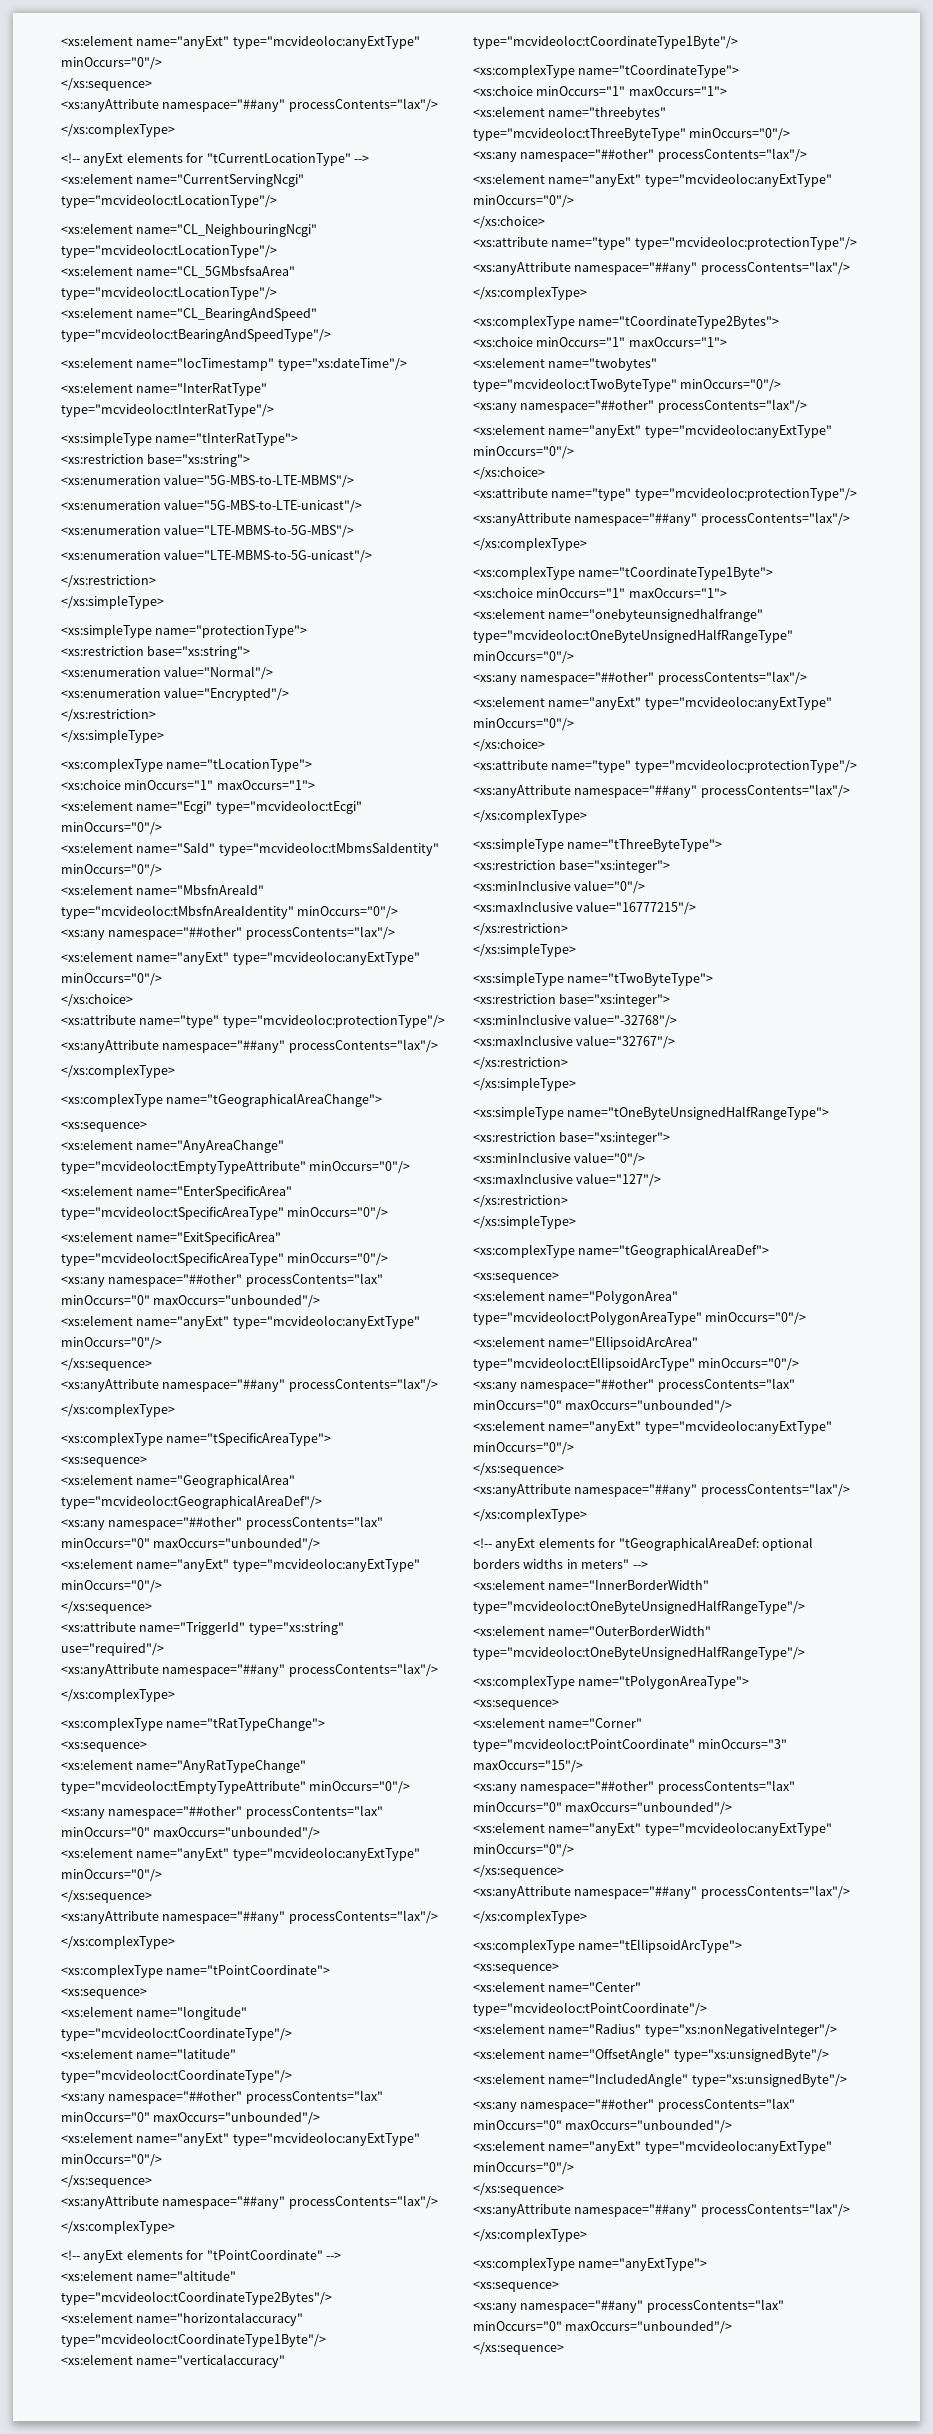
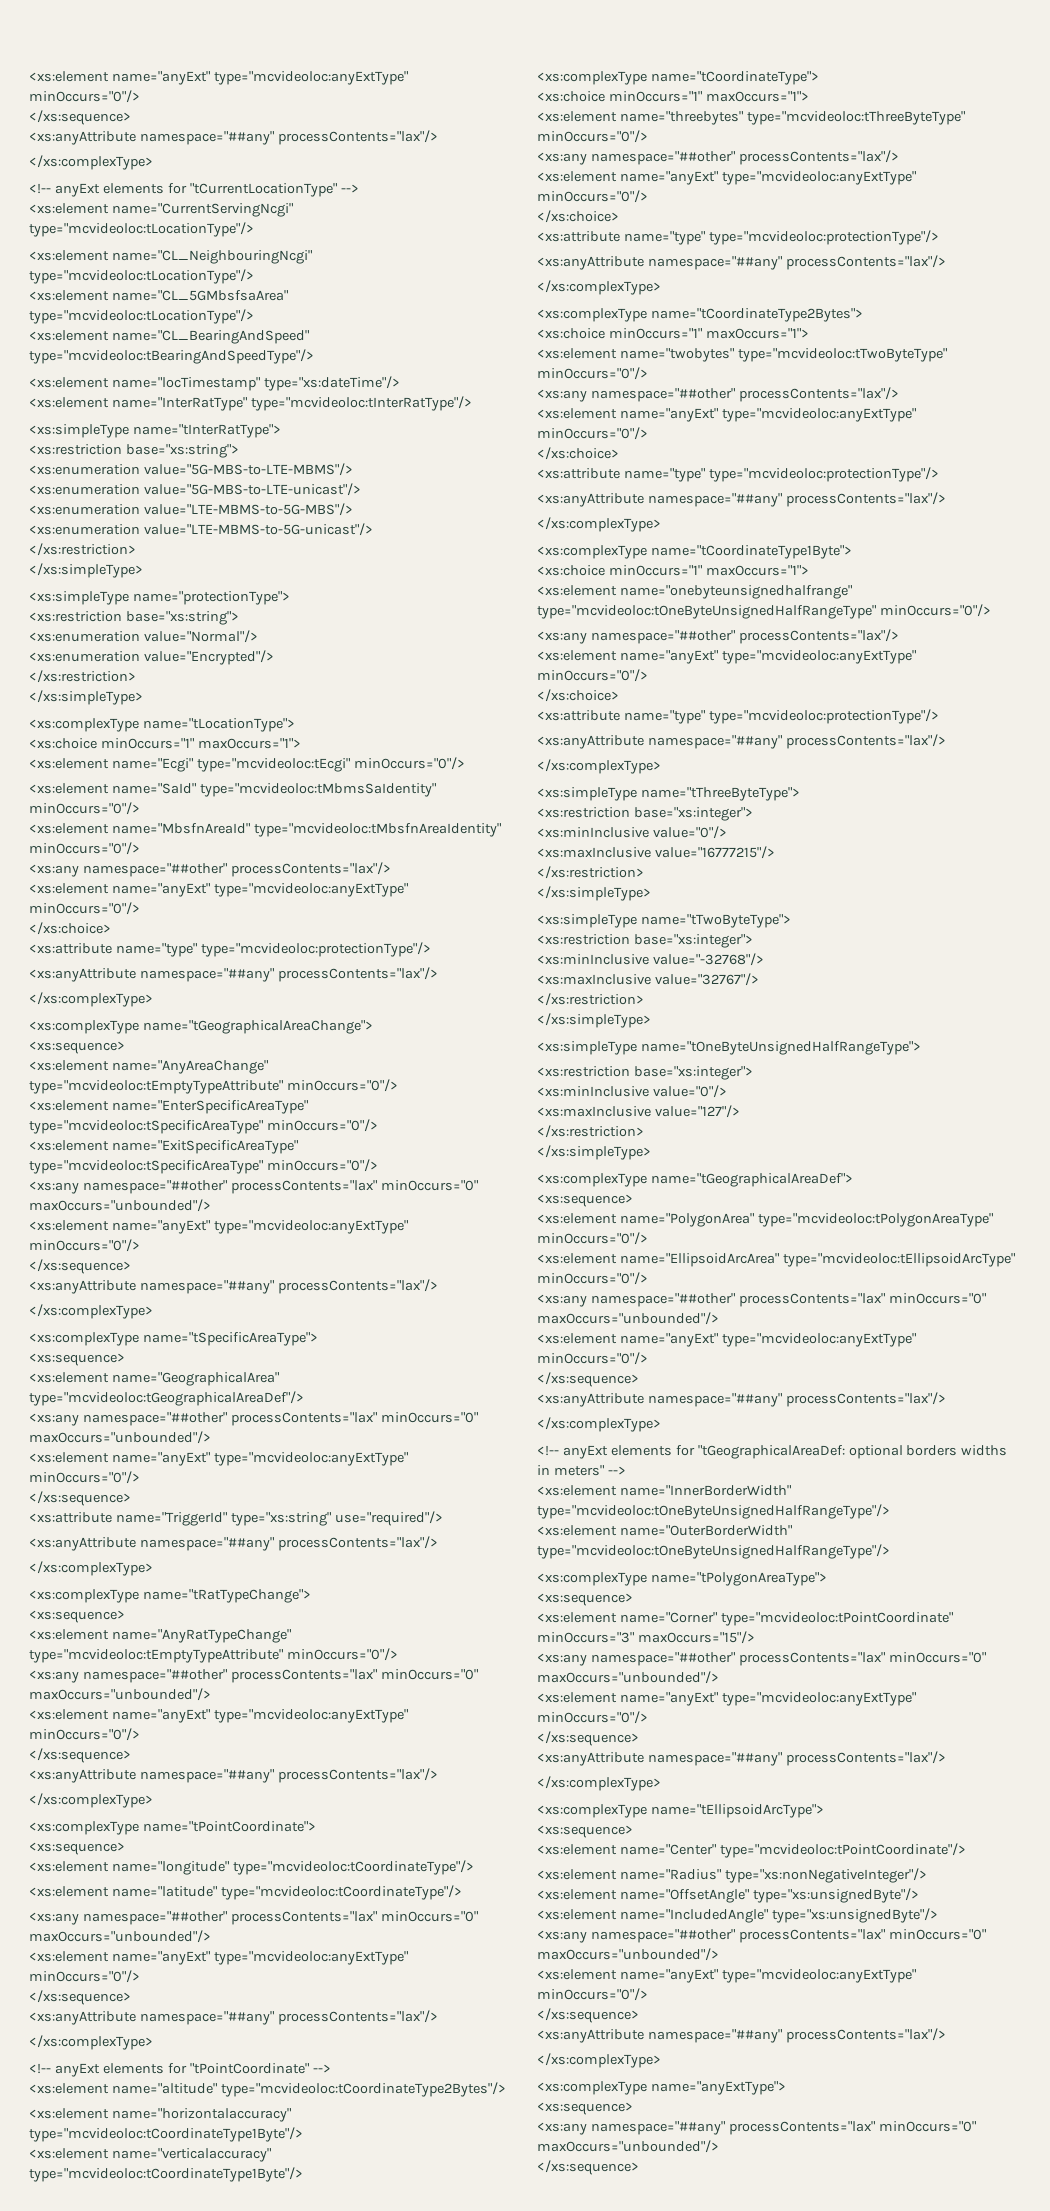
[136,1186,293,1199] name="EnterSpecificArea" -> [111,1100,308,1114] name="EnterSpecificAreaType"
[136,1232,282,1245] name="ExitSpecificArea" -> [111,1140,298,1154] name="ExitSpecificAreaType"

